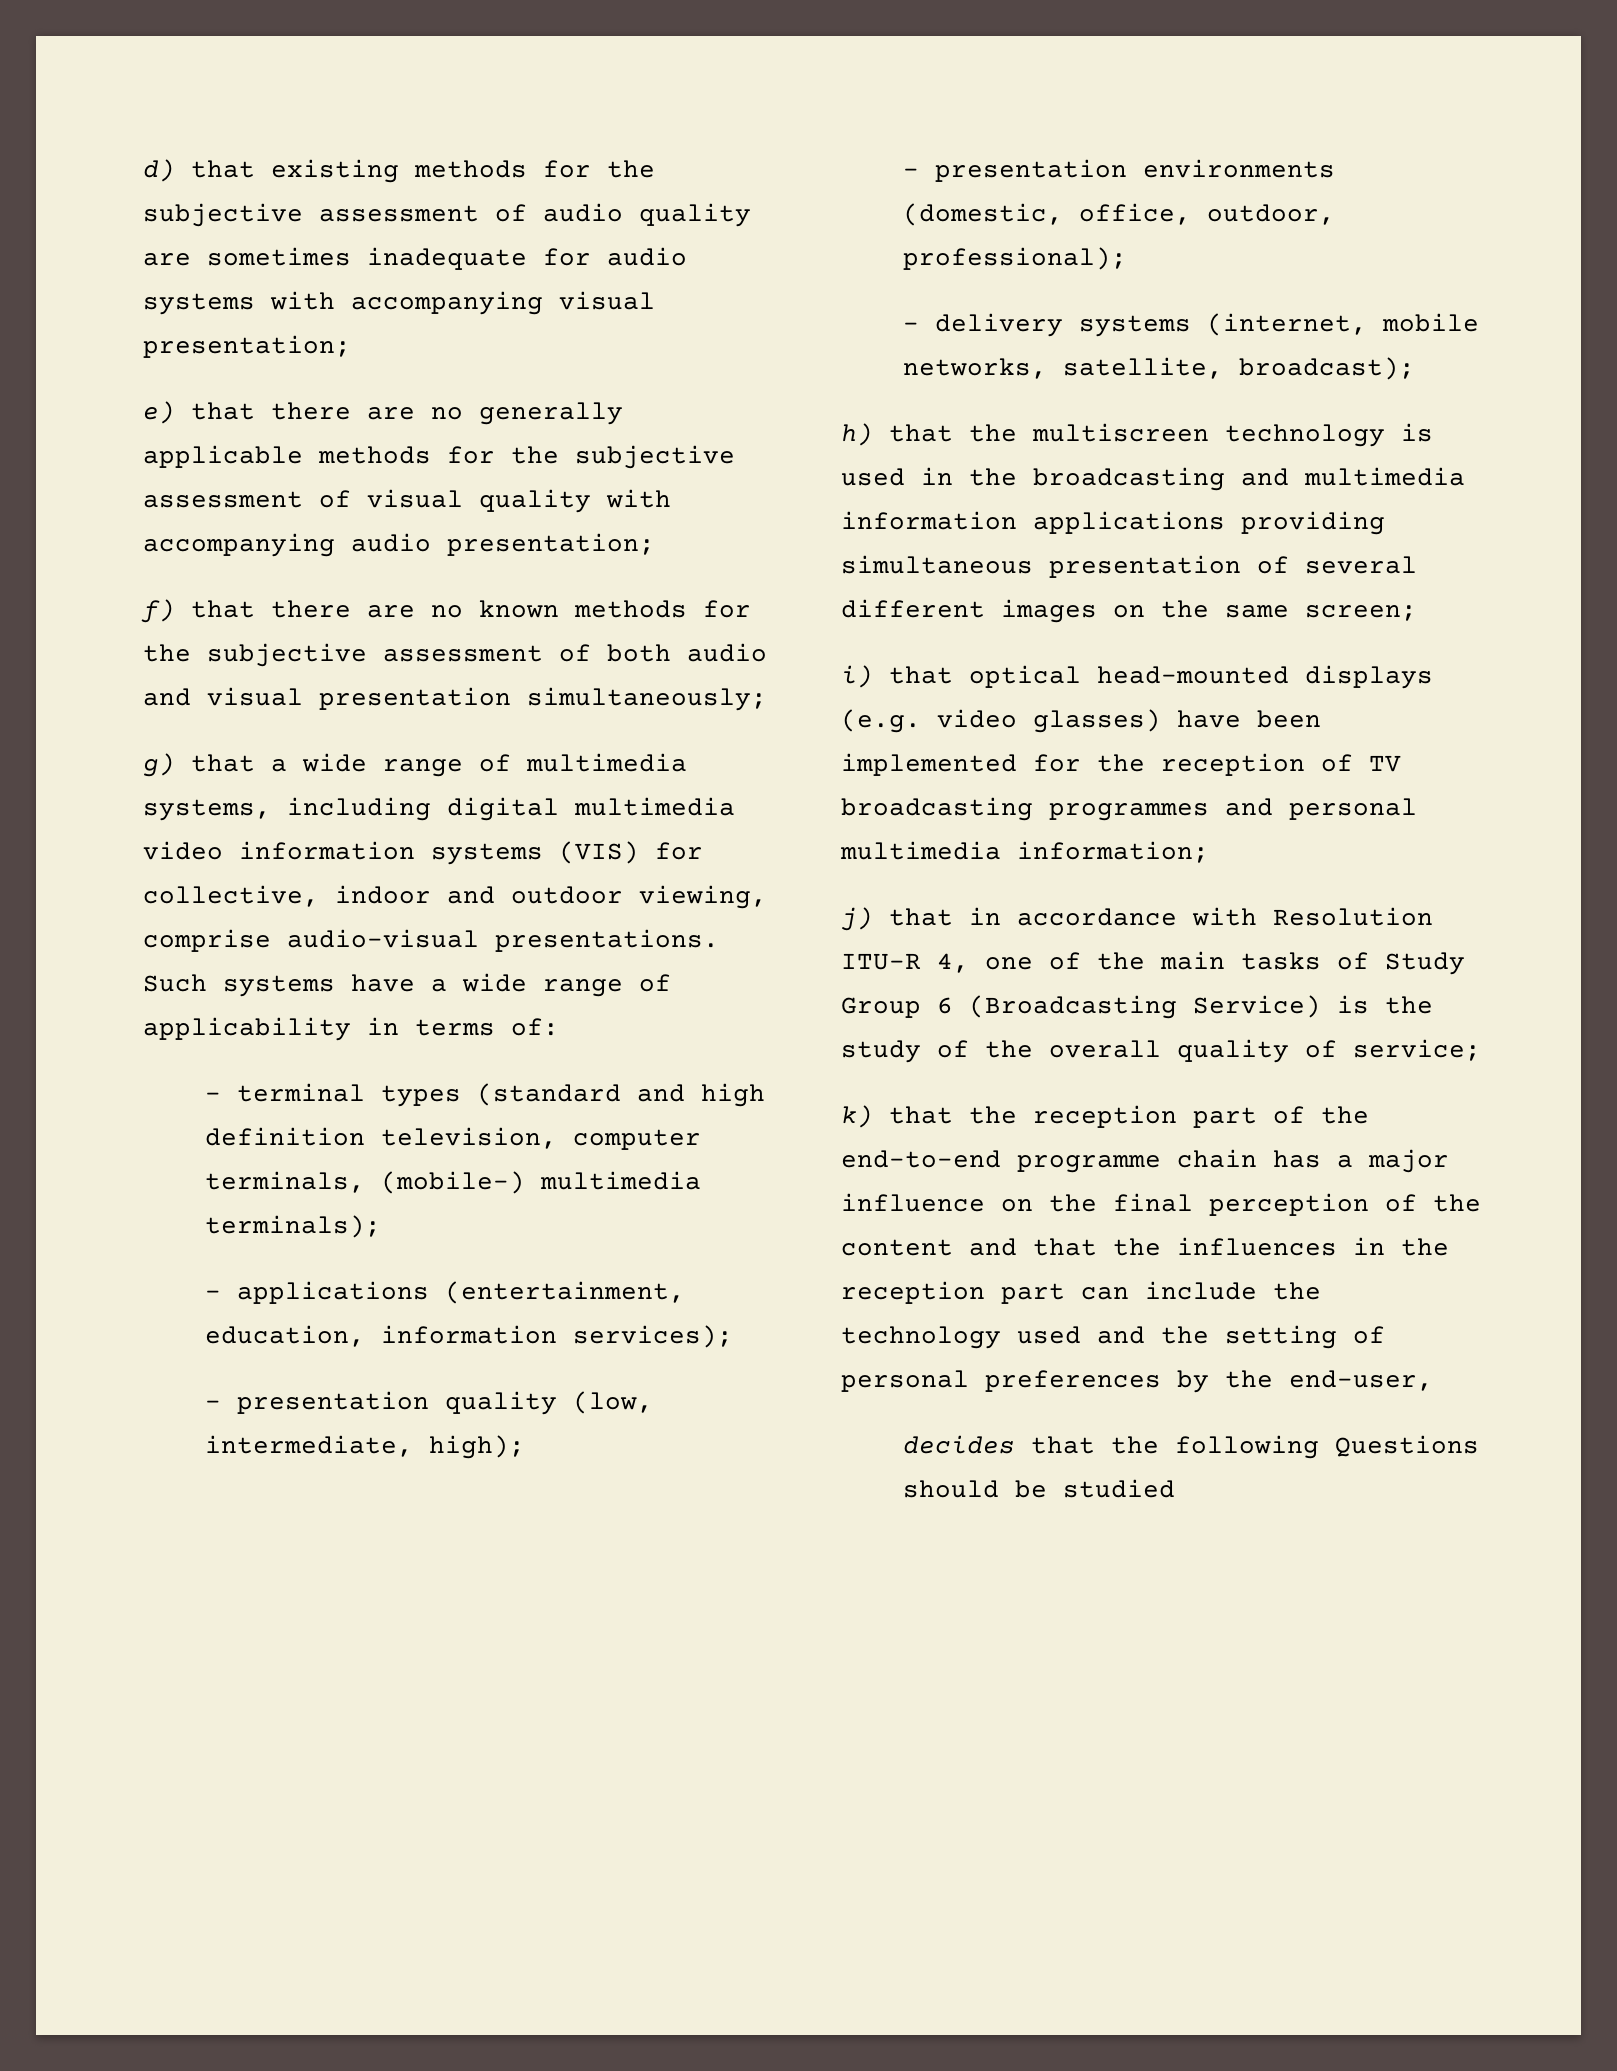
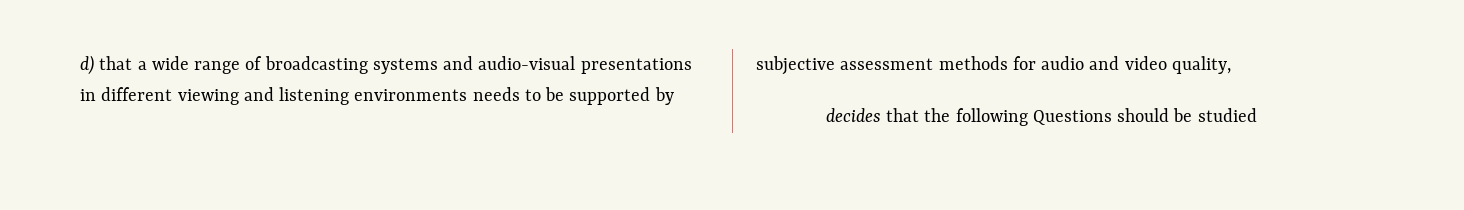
[271,159,655,183] [143,203,751,227] [143,247,687,270] [143,291,655,315] [143,335,351,358] [143,401,623,425] [143,445,735,469] [143,489,671,513] [143,533,655,557] [141,599,751,623] [143,643,767,667] [143,687,767,711] [143,753,687,777] [143,797,735,821] [143,841,703,865] [143,885,767,909] [143,929,719,952] [143,973,671,997] [143,1017,559,1041] [205,1083,766,1107] [205,1127,702,1150] [205,1171,702,1194] [205,1215,382,1238] [205,1281,686,1304] [205,1325,734,1348] [205,1391,654,1415] [205,1435,526,1459] [903,159,1336,182] [903,203,1336,226] [903,247,1128,270] [903,313,1480,337] [903,357,1416,380] [841,423,1433,447] [841,467,1465,491] [841,511,1385,535] [841,555,1417,578] [841,599,1417,623] [841,665,1433,689] [841,709,1321,733] [841,753,1401,776] [841,797,1417,821] [840,841,1209,863] [841,907,1433,931] [841,951,1465,975] [841,995,1433,1019] [841,1039,1481,1063] [841,1105,1369,1128] [841,1149,1449,1173] [841,1193,1481,1216] [841,1237,1449,1256] [841,1281,1321,1304] [841,1325,1385,1349] [841,1370,1433,1393] existing methods for the subjective assessment of audio quality are sometimes inadequate for audio systems with accompanying visual presentation; // e) that there are no generally applicable methods for the subjective assessment of visual quality with accompanying audio presentation; // f) that there are no known methods for the subjective assessment of both audio and visual presentation simultaneously; // g) that a wide range of multimedia systems, including digital multimedia video information systems (VIS) for collective, indoor and outdoor viewing, comprise audio-visual presentations. Such systems have a wide range of applicability in terms of: // – terminal types (standard and high definition television, computer terminals, (mobile-) multimedia terminals); // – applications (entertainment, education, information services); // – presentation quality (low, intermediate, high); // – presentation environments (domestic, office, outdoor, professional); // – delivery systems (internet, mobile networks, satellite, broadcast); // h) that the multiscreen technology is used in the broadcasting and multimedia information applications providing simultaneous presentation of several different images on the same screen; // i) that optical head-mounted displays (e.g. video glasses) have been implemented for the reception of TV broadcasting programmes and personal multimedia information; // j) that in accordance with Resolution ITU-R 4, one of the main tasks of Study Group 6 (Broadcasting Service) is the study of the overall quality of service; // k) that the reception part of the end-to-end programme chain has a major influence on the final perception of the content and that the influences in the reception part can include the technology used and the setting of personal preferences by the end-user, -> [137,56,692,74] [80,87,674,105] [756,56,1231,75] a wide range of broadcasting systems and audio-visual presentations in different viewing and listening environments needs to be supported by subjective assessment methods for audio and video quality,

